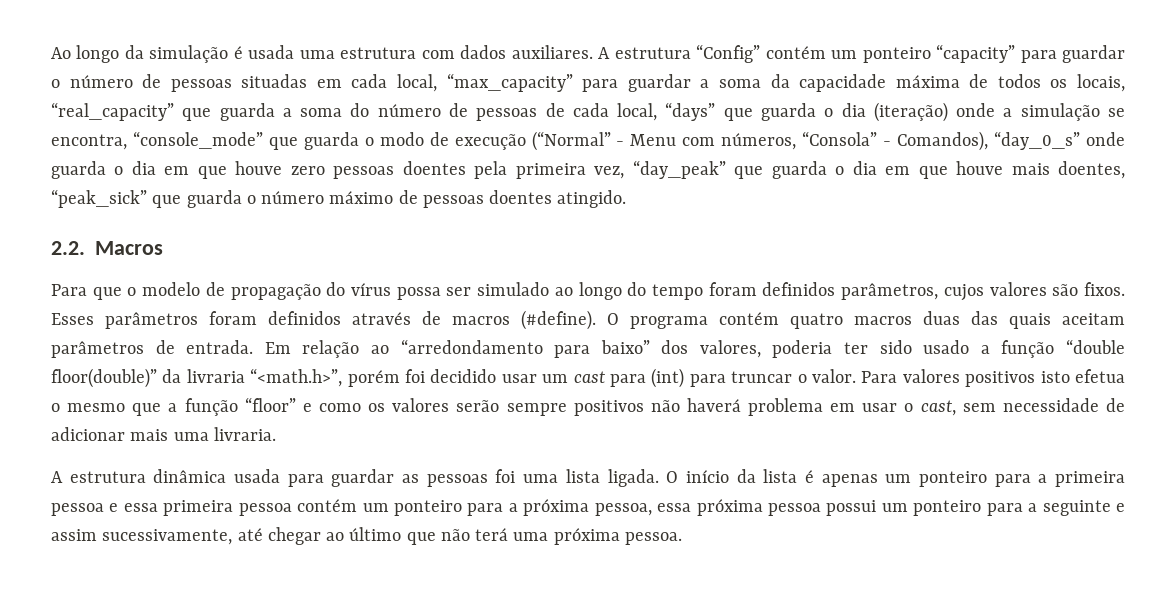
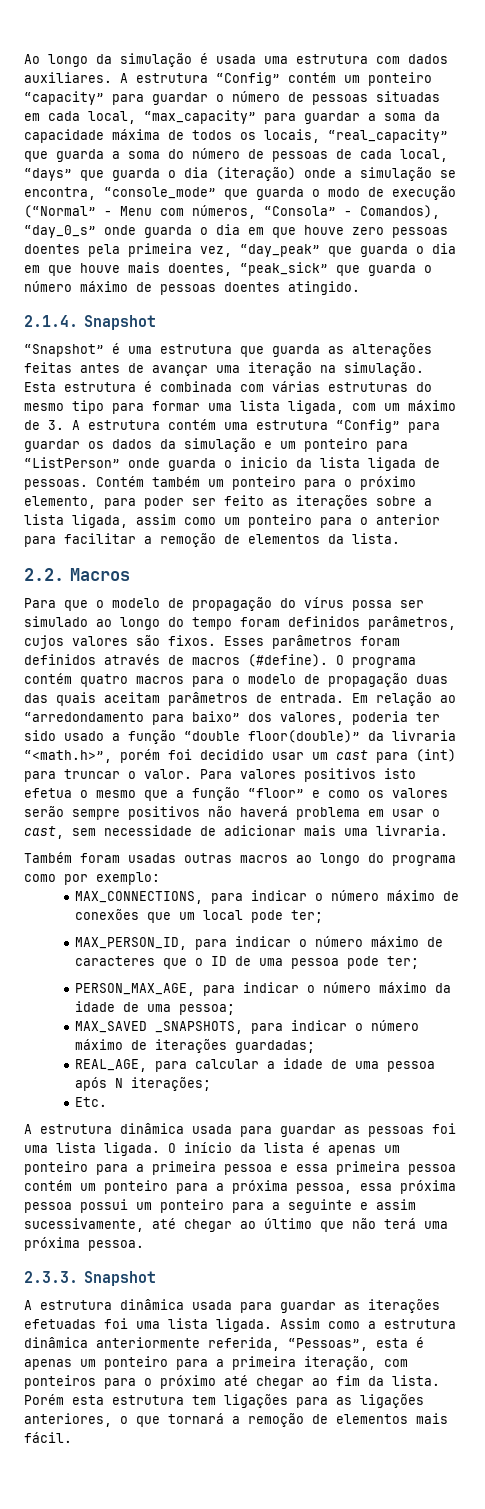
(627, 199) none -> [24,315,157,330] [24,343,432,357] [24,362,424,376] [24,381,432,392] [24,400,456,414] [24,419,440,433] [24,438,408,452] [24,457,440,471] [24,476,416,490] [24,495,432,509] [24,514,440,528] [24,533,400,547] // 2.1.4. Snapshot // “Snapshot” é uma estrutura que guarda as alterações feitas antes de avançar uma iteração na simulação. Esta estrutura é combinada com várias estruturas do mesmo tipo para formar uma lista ligada, com um máximo de 3. A estrutura contém uma estrutura “Config” para guardar os dados da simulação e um ponteiro para “ListPerson” onde guarda o inicio da lista ligada de pessoas. Contém também um ponteiro para o próximo elemento, para poder ser feito as iterações sobre a lista ligada, assim como um ponteiro para o anterior para facilitar a remoção de elementos da lista.
(912, 320) none -> [192,673,408,687] para o modelo de propagação
(276, 434) none -> [24,852,456,866] [24,872,160,885] [75,890,460,904] [75,909,324,923] [75,936,444,950] [75,956,420,969] [75,982,452,996] [75,1001,236,1015] [75,1020,420,1034] [75,1039,316,1053] [75,1058,436,1072] [75,1077,212,1091] [75,1097,108,1107] // Também foram usadas outras macros ao longo do programa como por exemplo: // MAX_CONNECTIONS, para indicar o número máximo de conexões que um local pode ter; // MAX_PERSON_ID, para indicar o número máximo de caracteres que o ID de uma pessoa pode ter; // PERSON_MAX_AGE, para indicar o número máximo da idade de uma pessoa; // MAX_SAVED _SNAPSHOTS, para indicar o número máximo de iterações guardadas; // REAL_AGE, para calcular a idade de uma pessoa após N iterações; // Etc.
(682, 538) none -> [24,1271,157,1286] [24,1299,440,1313] [24,1318,456,1332] [24,1337,424,1351] [24,1356,408,1370] [24,1375,440,1389] [24,1394,424,1408] [24,1413,448,1427] [24,1432,72,1443] // 2.3.3. Snapshot // A estrutura dinâmica usada para guardar as iterações efetuadas foi uma lista ligada. Assim como a estrutura dinâmica anteriormente referida, “Pessoas”, esta é apenas um ponteiro para a primeira iteração, com ponteiros para o próximo até chegar ao fim da lista. Porém esta estrutura tem ligações para as ligações anteriores, o que tornará a remoção de elementos mais fácil.

